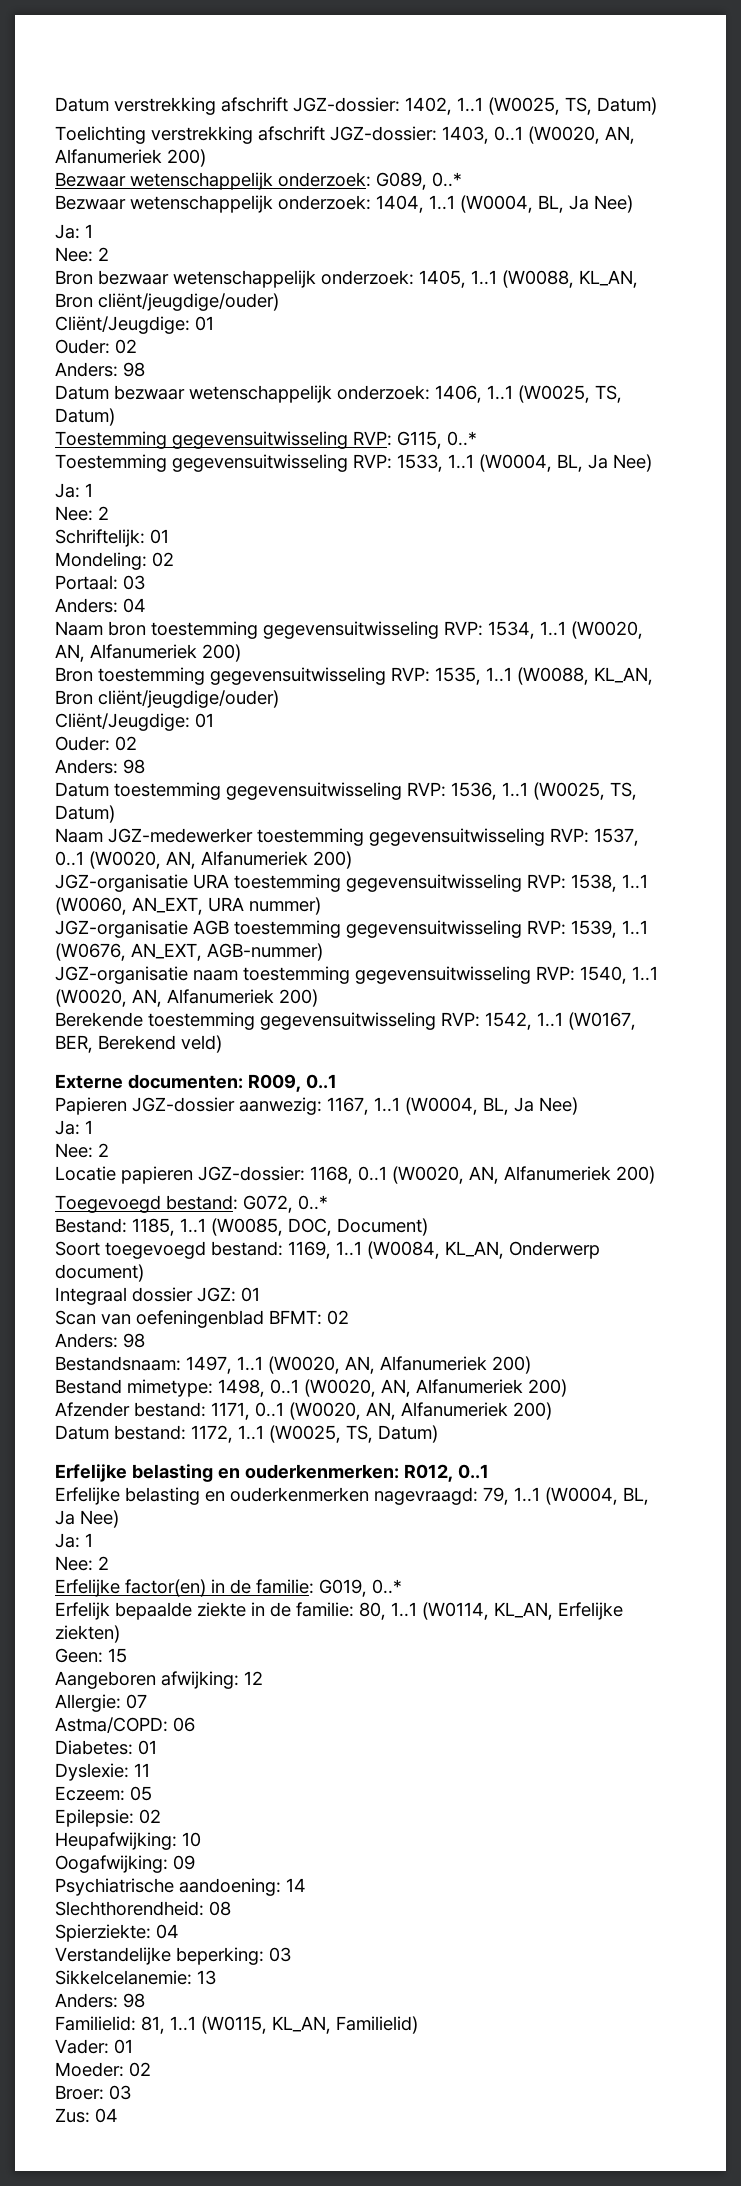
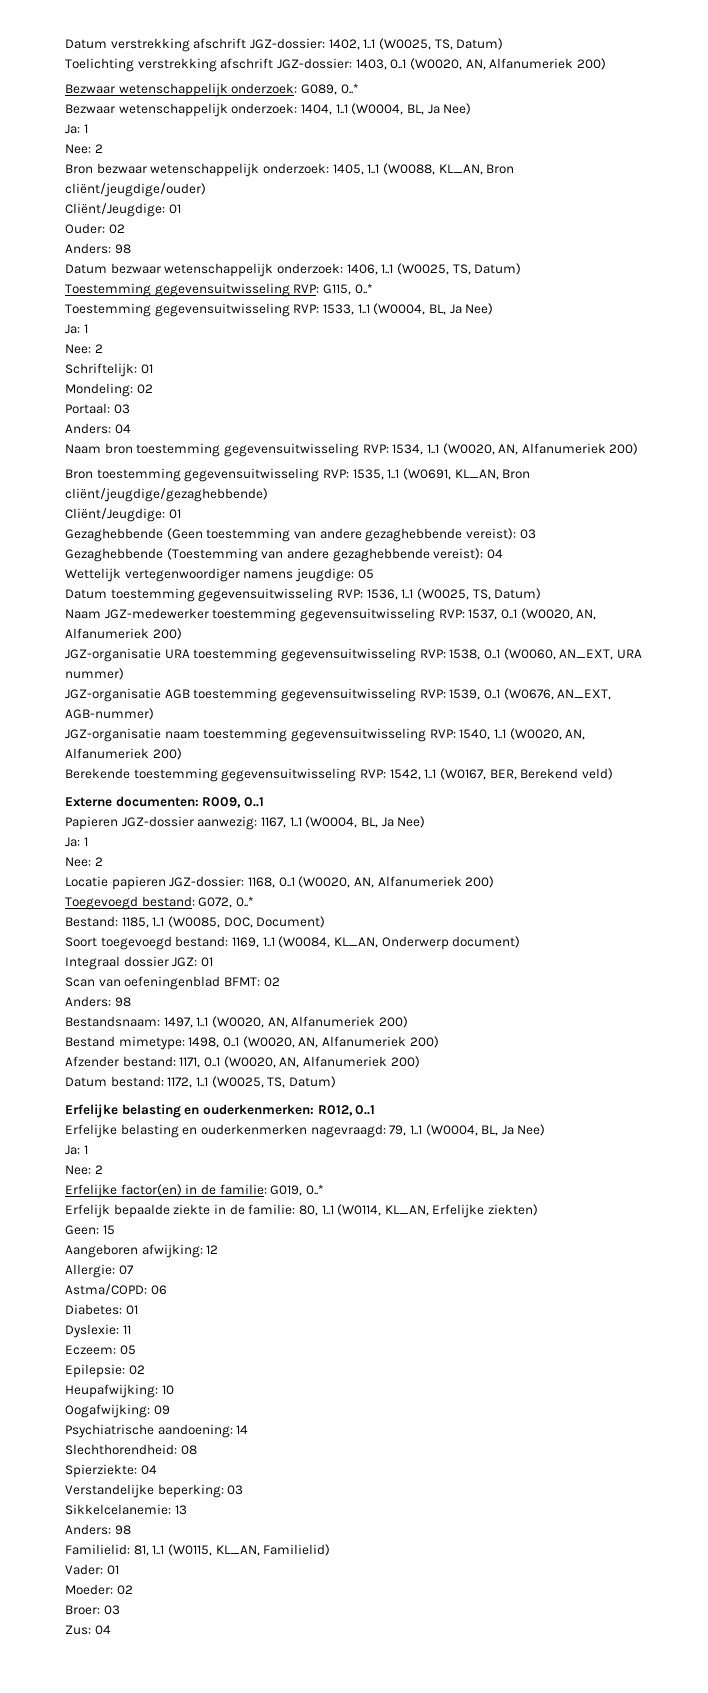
[517,667,653,685] [55,690,279,708] [55,713,214,731] [55,736,137,751] [55,759,145,774] (W0088, KL_AN, Bron cliënt/jeugdige/ouder) // Cliënt/Jeugdige: 01 // Ouder: 02 // Anders: 98 -> [402,468,531,480] [65,488,268,502] [65,508,181,522] [65,528,536,542] [65,548,503,562] [65,568,374,582] (W0691, KL_AN, Bron cliënt/jeugdige/gezaghebbende) // Cliënt/Jeugdige: 01 // Gezaghebbende (Geen toestemming van andere gezaghebbende vereist): 03 // Gezaghebbende (Toestemming van andere gezaghebbende vereist): 04 // Wettelijk vertegenwoordiger namens jeugdige: 05
[622,874,648,889] 1..1 -> [483,649,500,659] 0..1
[622,920,648,935] 1..1 -> [483,689,500,699] 0..1

